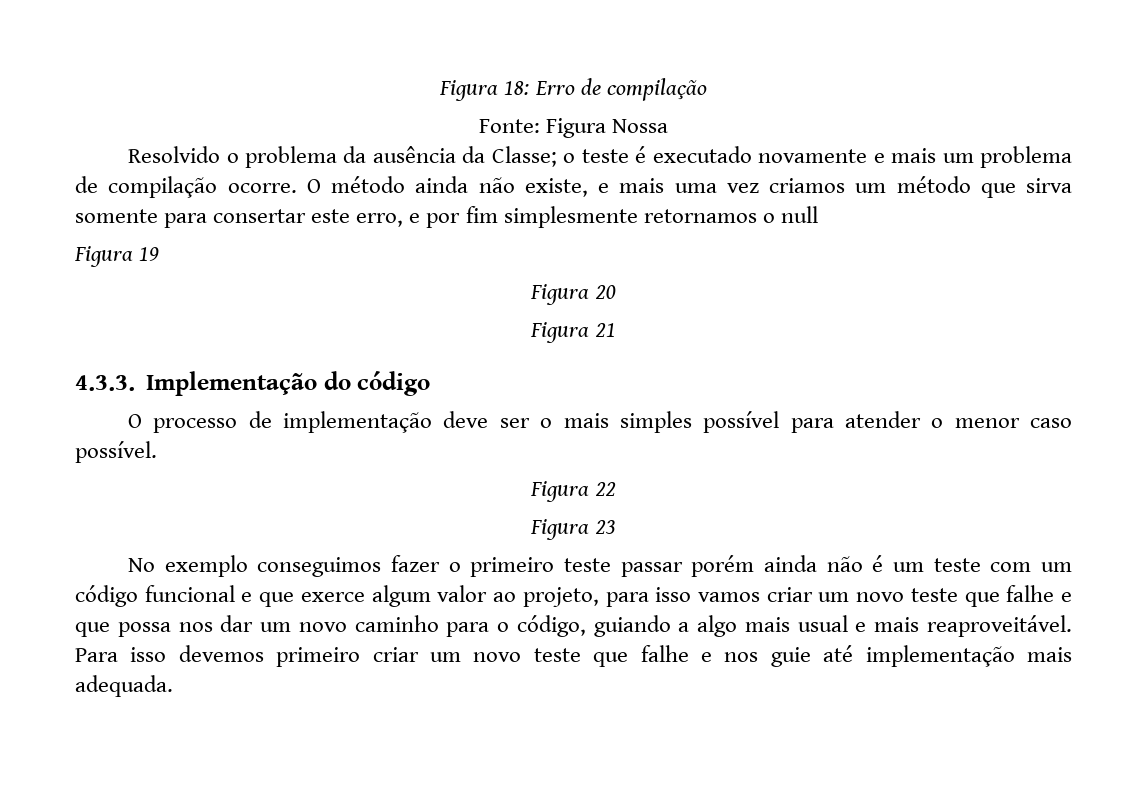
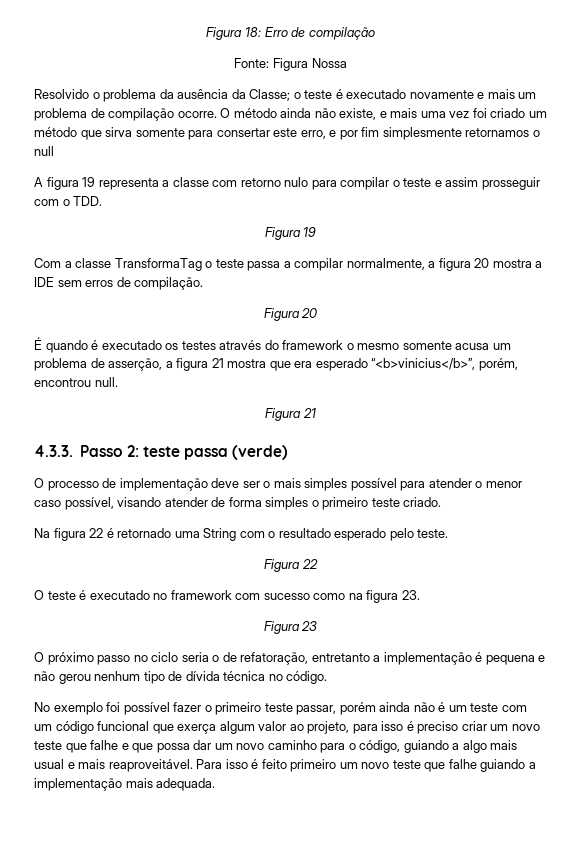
[769,178,845,193] criamos -> [472,108,526,118] foi criado
[74,246,160,267] [530,284,616,305] [530,322,616,343] [75,371,431,396] Figura 19 // Figura 20 // Figura 21 // 4.3.3. Implementação do código -> [34,177,540,190] [34,196,103,206] [264,227,317,240] [34,258,543,271] [34,277,204,290] [263,308,319,321] [34,337,511,353] [34,358,518,371] [34,377,118,387] [265,408,316,421] [34,445,289,460] A figura 19 representa a classe com retorno nulo para compilar o teste e assim prosseguir com o TDD. // Figura 19 // Com a classe TransformaTag o teste passa a compilar normalmente, a figura 20 mostra a IDE sem erros de compilação. // Figura 20 // É quando é executado os testes através do framework o mesmo somente acusa um problema de asserção, a figura 21 mostra que era esperado “<b>vinicius</b>”, porém, encontrou null. // Figura 21 // 4.3.3. Passo 2: teste passa (verde)
[75,441,157,463] [530,481,616,502] [530,519,616,540] possível. // Figura 22 // Figura 23 -> [64,497,442,510] [34,528,449,541] [264,559,318,572] [34,590,420,603] [263,621,318,634] [34,652,546,665] [34,671,328,684] possível, visando atender de forma simples o primeiro teste criado. // Na figura 22 é retornado uma String com o resultado esperado pelo teste. // Figura 22 // O teste é executado no framework com sucesso como na figura 23. // Figura 23 // O próximo passo no ciclo seria o de refatoração, entretanto a implementação é pequena e não gerou nenhum tipo de dívida técnica no código.
[257,557,382,577] conseguimos -> [106,702,170,715] foi possível
[620,562,683,577] passar -> [296,705,337,715] passar,
[241,592,365,607] e que exerce -> [152,724,217,734] que exerça
[697,592,760,602] vamos -> [406,721,459,734] é preciso
[178,622,213,632] nos -> (190, 748) none
[178,645,854,667] devemos primeiro criar um novo teste que falhe e nos guie até -> [251,759,536,772] é feito primeiro um novo teste que falhe guiando a

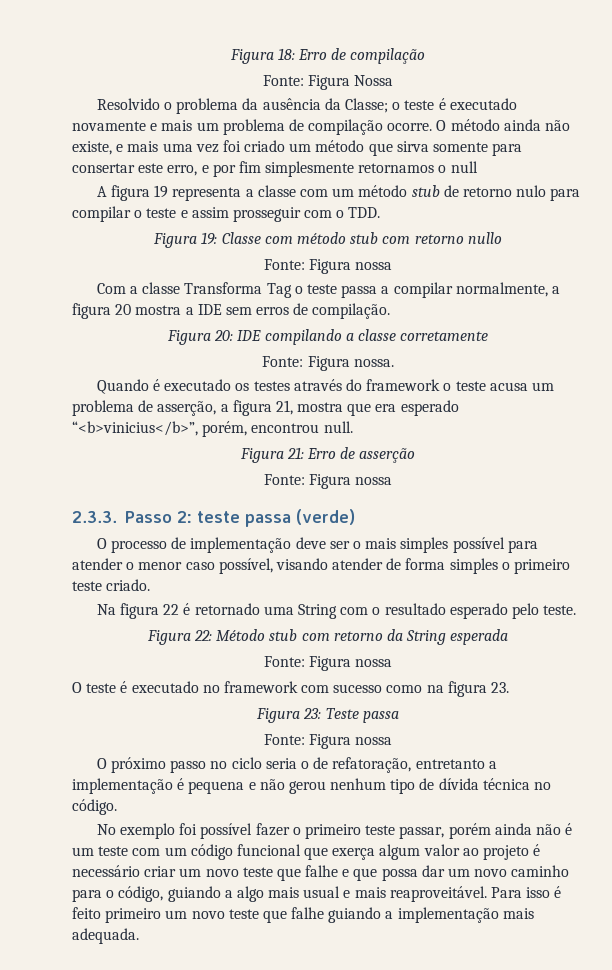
(238, 183) none -> [332,185,459,197] um método stub de
[303,227,317,237] 19 -> [201,232,502,245] [263,259,393,274] 19: Classe com método stub com retorno nullo // Fonte: Figura nossa
[114,258,202,271] TransformaTag -> [184,282,292,298] Transforma Tag
[301,308,319,318] [34,337,88,353] 20 // É quando -> [214,329,489,345] [262,356,394,371] [96,379,149,394] 20: IDE compilando a classe corretamente // Fonte: Figura nossa. // Quando
[357,341,452,350] mesmo somente -> [455,381,486,391] teste
[211,358,224,368] 21 -> [275,400,293,415] 21,
[302,408,316,418] [34,445,73,457] 21 // 4.3.3. -> [286,447,416,463] [263,474,393,489] [72,511,117,523] 21: Erro de asserção // Fonte: Figura nossa // 2.3.3.
[301,559,318,569] 22 -> [193,629,509,645] [263,656,393,671] 22: Método stub com retorno da String esperada // Fonte: Figura nossa
[301,621,318,631] 23 -> [303,708,399,723] [263,734,393,749] 23: Teste passa // Fonte: Figura nossa
[307,721,459,734] projeto, para isso é preciso -> [483,844,541,860] [72,865,140,877] projeto é necessário

